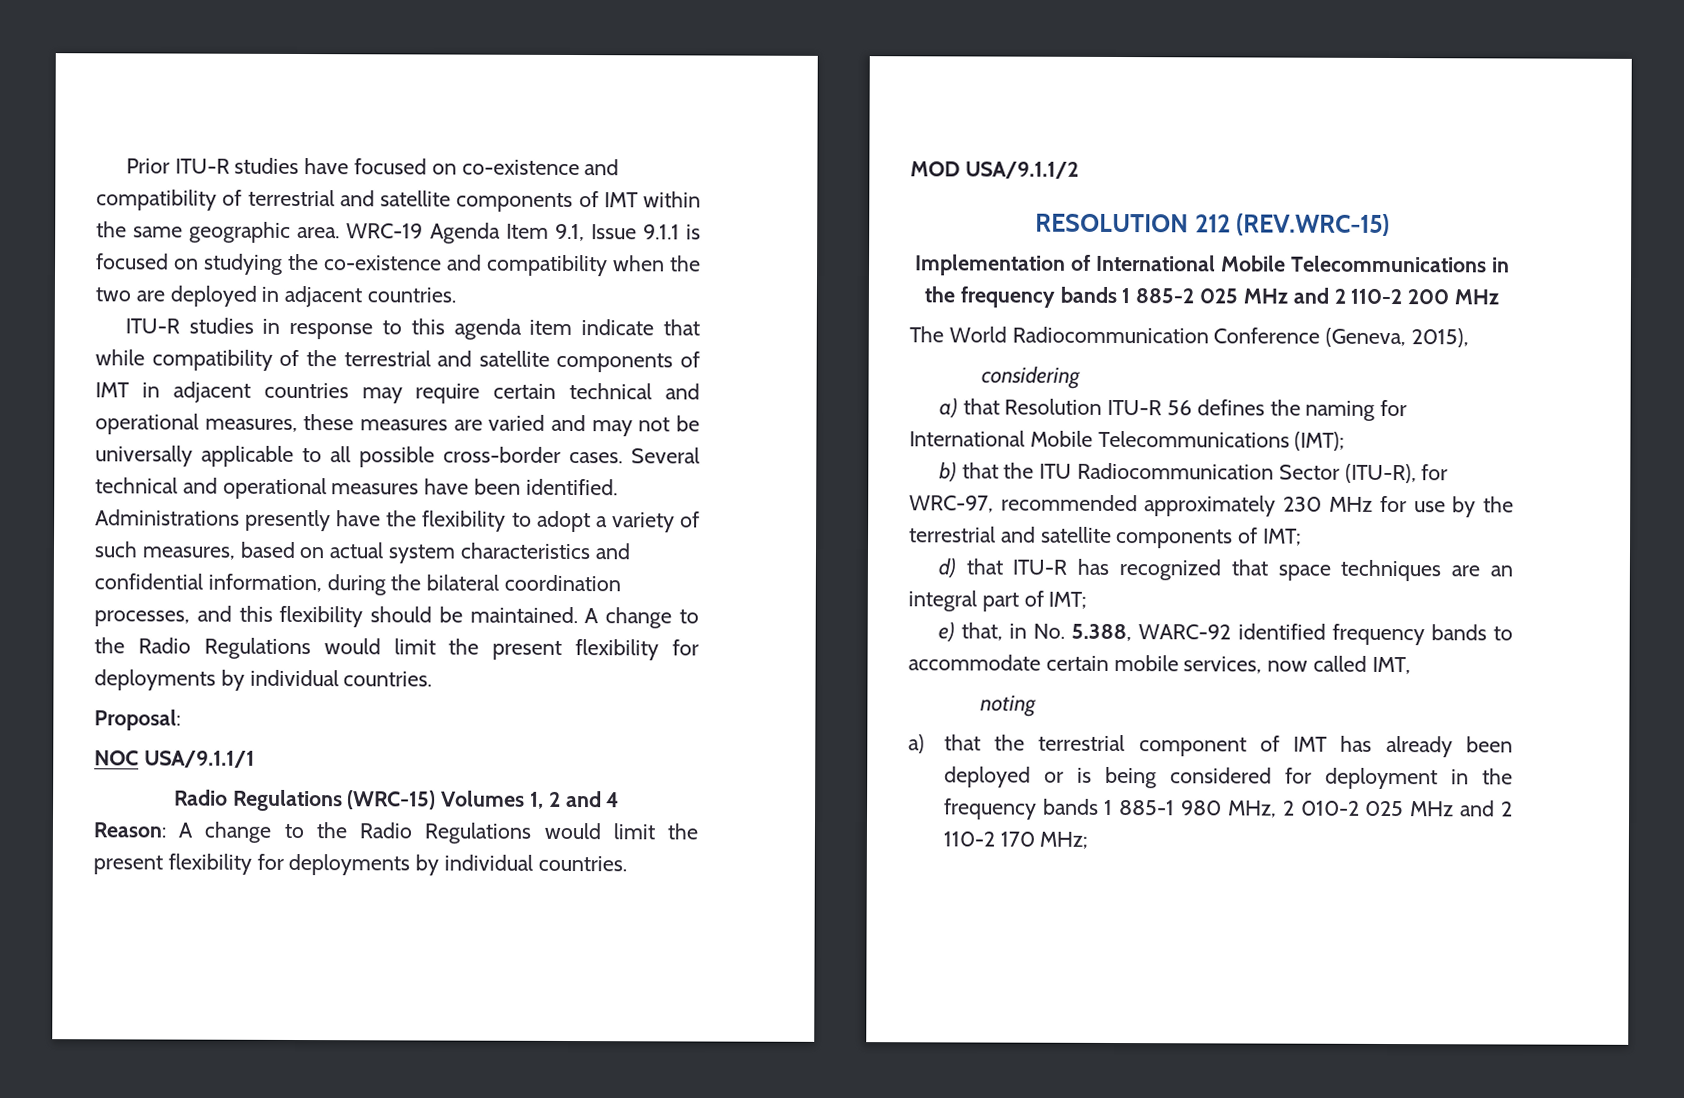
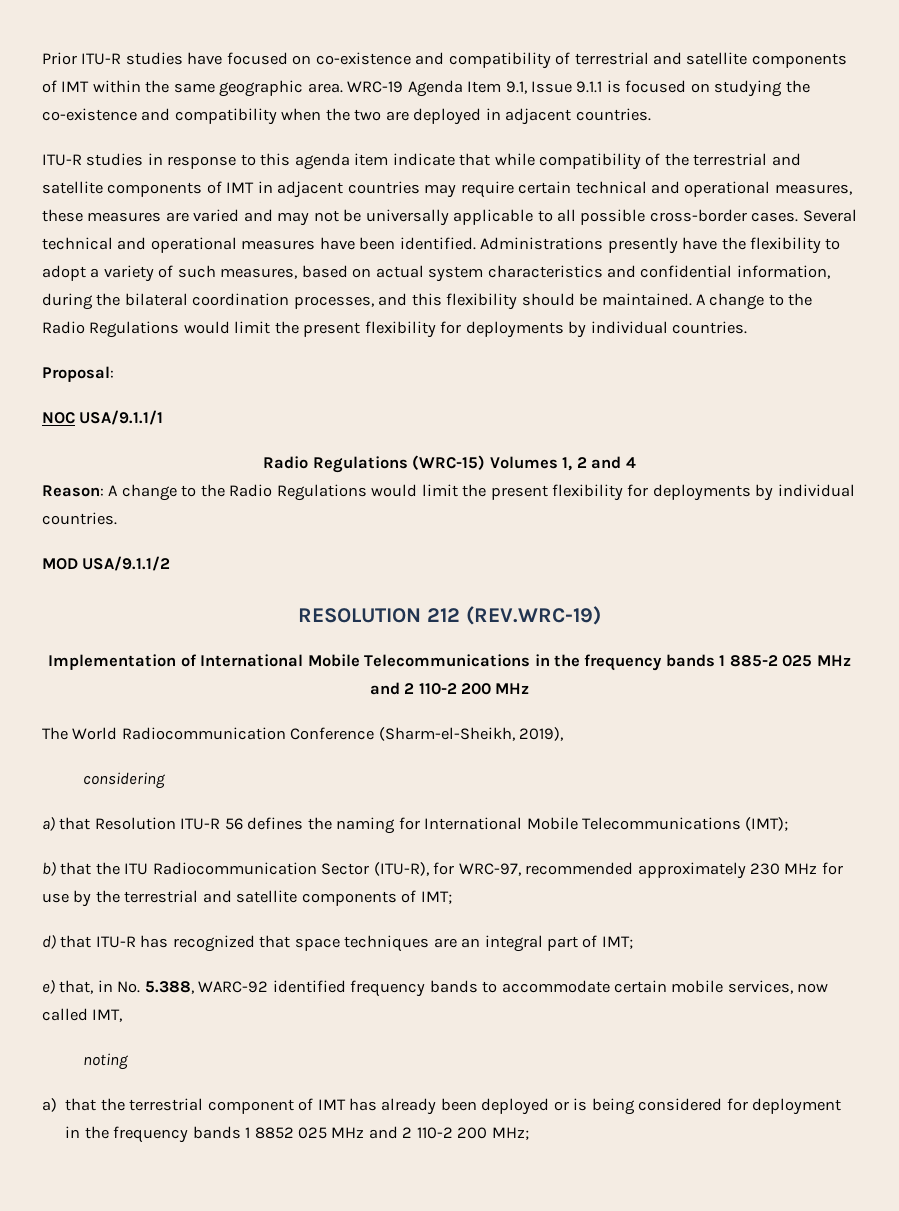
[1236,213,1391,237] (REV.WRC-15) -> [465,606,601,625] (REV.WRC-19)
[1325,327,1470,348] (Geneva, 2015), -> [378,727,564,741] (Sharm-el-Sheikh, 2019),
[1119,800,1513,818] [942,831,1035,847] 885-1 980 MHz, 2 010-2 025 MHz and 2 110-2 170 -> [254,1126,488,1139] 8852 025 MHz and 2 110-2 200

